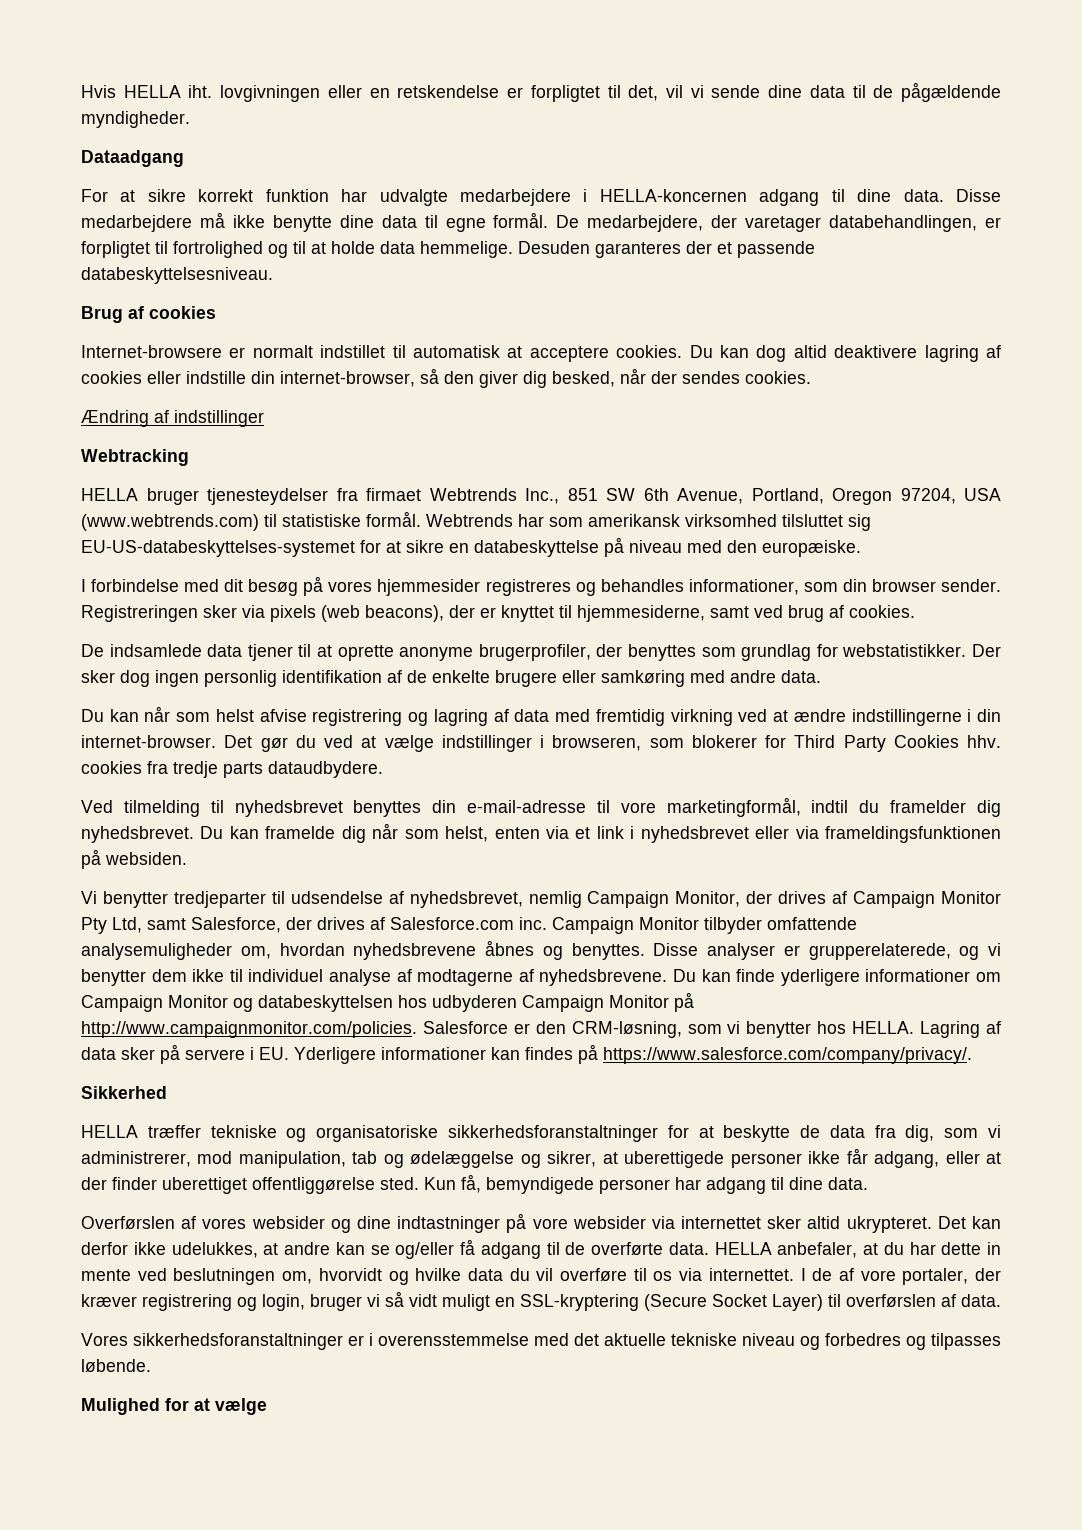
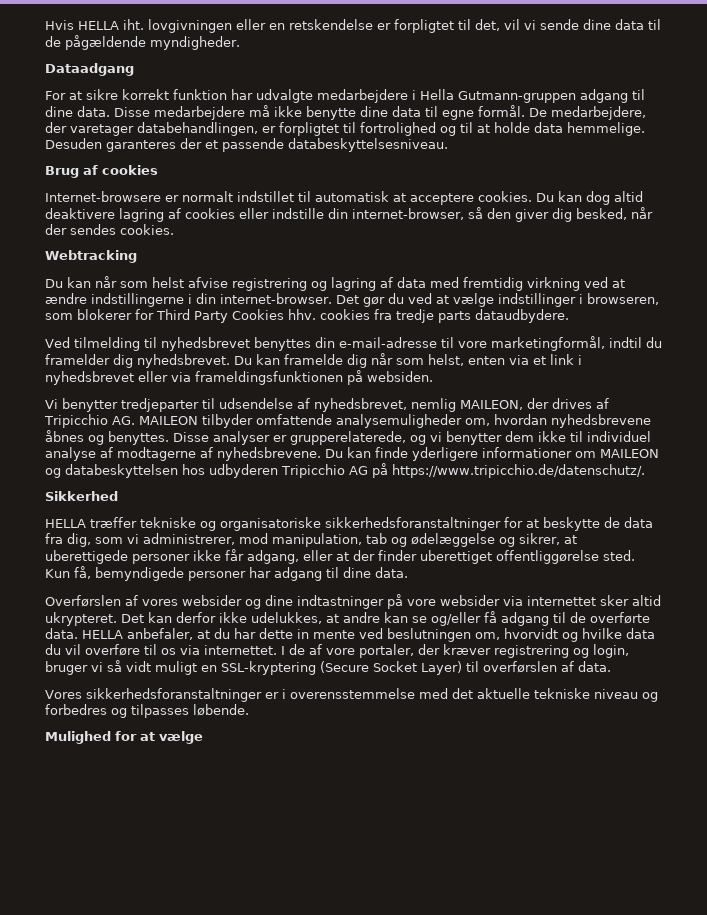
[599,189,747,202] HELLA-koncernen -> [420,89,576,103] Hella Gutmann-gruppen
[81,410,264,427] [81,449,189,466] [81,488,1001,505] [81,511,871,531] [81,537,861,557] [81,576,1002,596] [81,605,915,622] [81,644,1002,661] [81,670,821,687] Ændring af indstillinger // Webtracking // HELLA bruger tjenesteydelser fra firmaet Webtrends Inc., 851 SW 6th Avenue, Portland, Oregon 97204, USA (www.webtrends.com) til statistiske formål. Webtrends har som amerikansk virksomhed tilsluttet sig EU-US-databeskyttelses-systemet for at sikre en databeskyttelse på niveau med den europæiske. // I forbindelse med dit besøg på vores hjemmesider registreres og behandles informationer, som din browser sender. Registreringen sker via pixels (web beacons), der er knyttet til hjemmesiderne, samt ved brug af cookies. // De indsamlede data tjener til at oprette anonyme brugerprofiler, der benyttes som grundlag for webstatistikker. Der sker dog ingen personlig identifikation af de enkelte brugere eller samkøring med andre data. -> [45,250,137,263] Webtracking
[587,891,1002,908] [81,917,699,934] Campaign Monitor, der drives af Campaign Monitor Pty Ltd, samt Salesforce, der drives af Salesforce.com inc. Campaign Monitor -> [460,398,609,410] [44,414,198,428] MAILEON, der drives af Tripicchio AG. MAILEON
[81,995,228,1012] Campaign Monitor -> [600,449,659,458] MAILEON
[522,992,694,1012] [81,1021,1001,1038] [81,1044,972,1064] Campaign Monitor på http://www.campaignmonitor.com/policies. Salesforce er den CRM-løsning, som vi benytter hos HELLA. Lagring af data sker på servere i EU. Yderligere informationer kan findes på https://www.salesforce.com/company/privacy/. -> [281,463,645,478] Tripicchio AG på https://www.tripicchio.de/datenschutz/.

